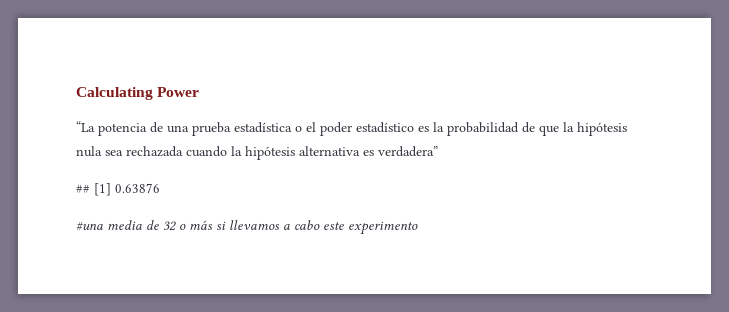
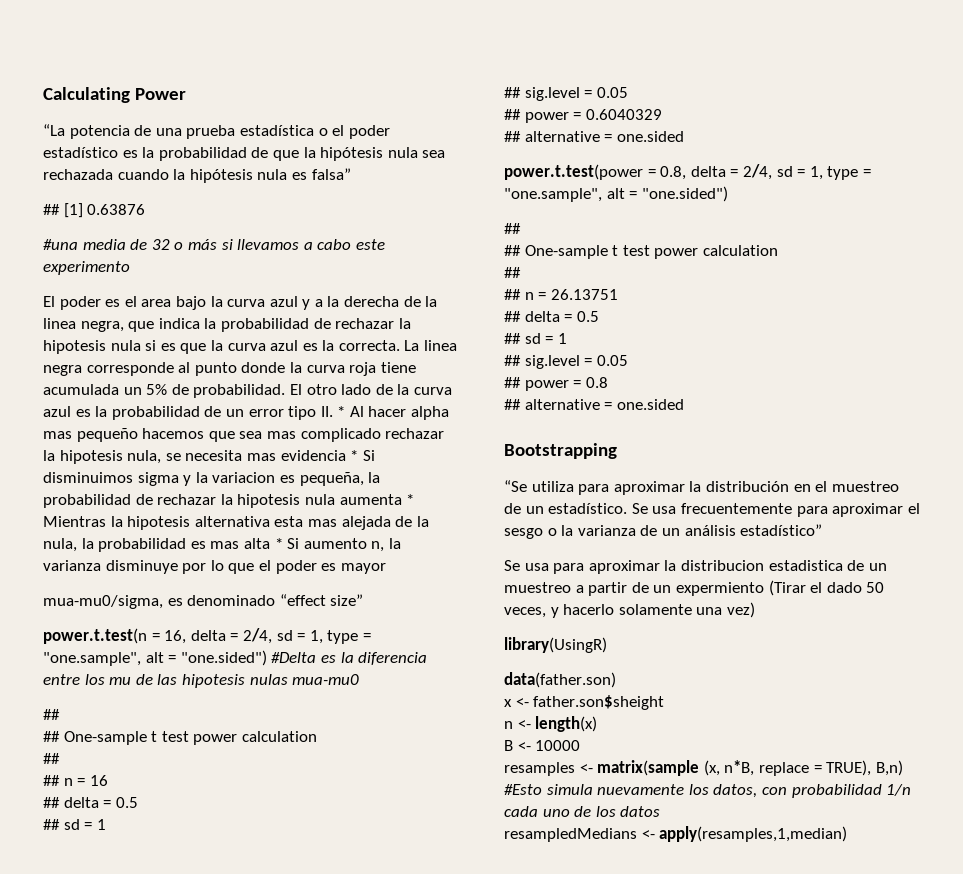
[299,146,438,157] alternativa es verdadera” -> [257,168,351,180] nula es falsa”
(418, 228) none -> [43,296,438,310] [43,318,411,332] [43,340,458,354] [43,362,416,376] [43,384,452,398] [43,406,450,420] [43,428,445,442] [43,450,375,464] [43,472,381,486] [43,494,415,508] [43,516,429,530] [43,538,401,552] [43,560,386,574] [43,594,364,609] [43,628,371,644] [43,650,428,666] [43,674,360,688] [43,709,60,720] [43,731,317,745] [43,753,60,764] [43,775,108,786] [43,797,138,808] [43,819,106,830] [504,87,628,101] [504,109,662,123] [504,131,684,142] [504,164,871,180] [504,186,728,202] [504,223,521,234] [504,245,778,259] [504,267,521,278] [504,289,618,300] [504,311,599,322] [504,333,567,344] [504,355,628,369] [504,377,608,391] [504,399,684,410] [504,443,617,459] [504,480,899,495] [504,503,920,517] [504,524,823,539] [504,560,887,574] [504,580,885,596] [504,602,755,618] [504,637,607,653] [504,672,616,688] [504,695,665,710] [504,716,598,732] [504,740,581,751] [504,760,903,776] [504,784,912,798] [504,806,661,817] [504,826,848,842] // El poder es el area bajo la curva azul y a la derecha de la linea negra, que indica la probabilidad de rechazar la hipotesis nula si es que la curva azul es la correcta. La linea negra corresponde al punto donde la curva roja tiene acumulada un 5% de probabilidad. El otro lado de la curva azul es la probabilidad de un error tipo II. * Al hacer alpha mas pequeño hacemos que sea mas complicado rechazar la hipotesis nula, se necesita mas evidencia * Si disminuimos sigma y la variacion es pequeña, la probabilidad de rechazar la hipotesis nula aumenta * Mientras la hipotesis alternativa esta mas alejada de la nula, la probabilidad es mas alta * Si aumento n, la varianza disminuye por lo que el poder es mayor // mua-mu0/sigma, es denominado “effect size” // power.t.test(n = 16, delta = 2/4, sd = 1, type = "one.sample", alt = "one.sided") #Delta es la diferencia entre los mu de las hipotesis nulas mua-mu0 // ## // ## One-sample t test power calculation // ## // ## n = 16 // ## delta = 0.5 // ## sd = 1 // ## sig.level = 0.05 // ## power = 0.6040329 // ## alternative = one.sided // power.t.test(power = 0.8, delta = 2/4, sd = 1, type = "one.sample", alt = "one.sided") // ## // ## One-sample t test power calculation // ## // ## n = 26.13751 // ## delta = 0.5 // ## sd = 1 // ## sig.level = 0.05 // ## power = 0.8 // ## alternative = one.sided // Bootstrapping // “Se utiliza para aproximar la distribución en el muestreo de un estadístico. Se usa frecuentemente para aproximar el sesgo o la varianza de un análisis estadístico” // Se usa para aproximar la distribucion estadistica de un muestreo a partir de un expermiento (Tirar el dado 50 veces, y hacerlo solamente una vez) // library(UsingR) // data(father.son) // x <- father.son$sheight // n <- length(x) // B <- 10000 // resamples <- matrix(sample (x, n*B, replace = TRUE), B,n) #Esto simula nuevamente los datos, con probabilidad 1/n cada uno de los datos // resampledMedians <- apply(resamples,1,median)

